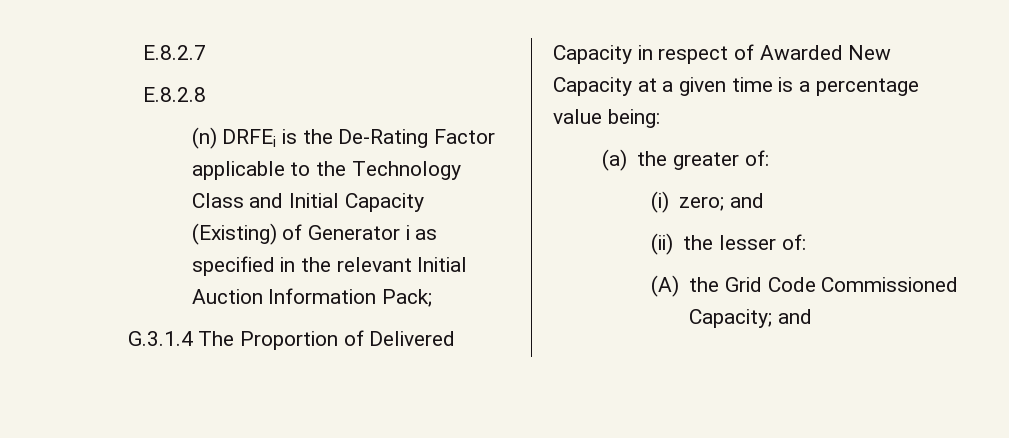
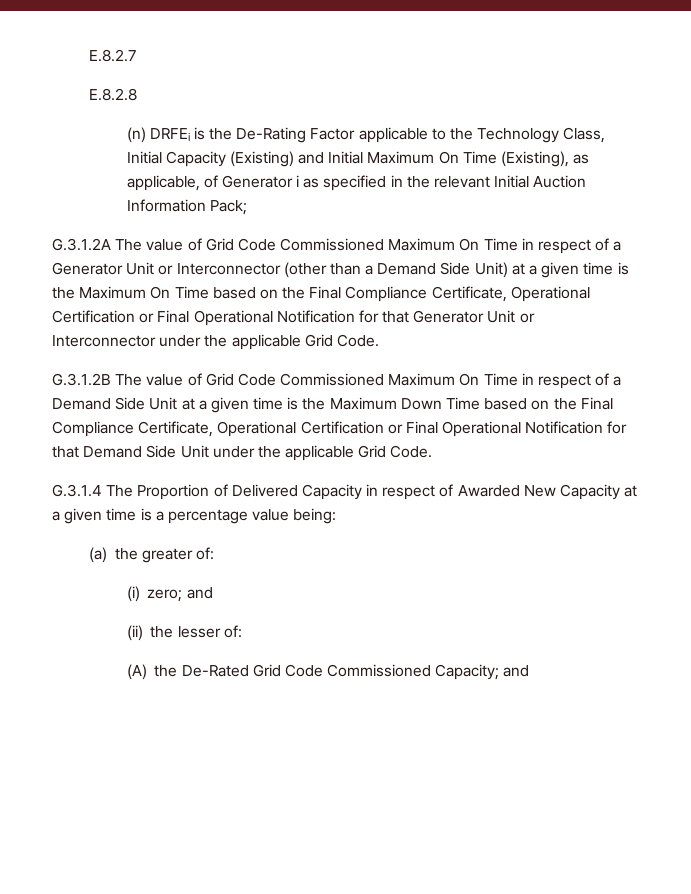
[191,193,284,208] Class and -> [563,127,606,143] Class,
(277, 234) none -> [298,151,590,167] [126,175,200,191] and Initial Maximum On Time (Existing), as applicable,
(433, 298) none -> [52,238,622,254] [52,262,629,278] [52,286,590,302] [52,310,535,326] [52,334,379,350] [52,373,622,389] [52,397,613,413] [52,421,628,437] [52,445,433,461] // G.3.1.2A The value of Grid Code Commissioned Maximum On Time in respect of a Generator Unit or Interconnector (other than a Demand Side Unit) at a given time is the Maximum On Time based on the Final Compliance Certificate, Operational Certification or Final Operational Notification for that Generator Unit or Interconnector under the applicable Grid Code. // G.3.1.2B The value of Grid Code Commissioned Maximum On Time in respect of a Demand Side Unit at a given time is the Maximum Down Time based on the Final Compliance Certificate, Operational Certification or Final Operational Notification for that Demand Side Unit under the applicable Grid Code.
(720, 284) none -> [181,665,249,677] De-Rated

